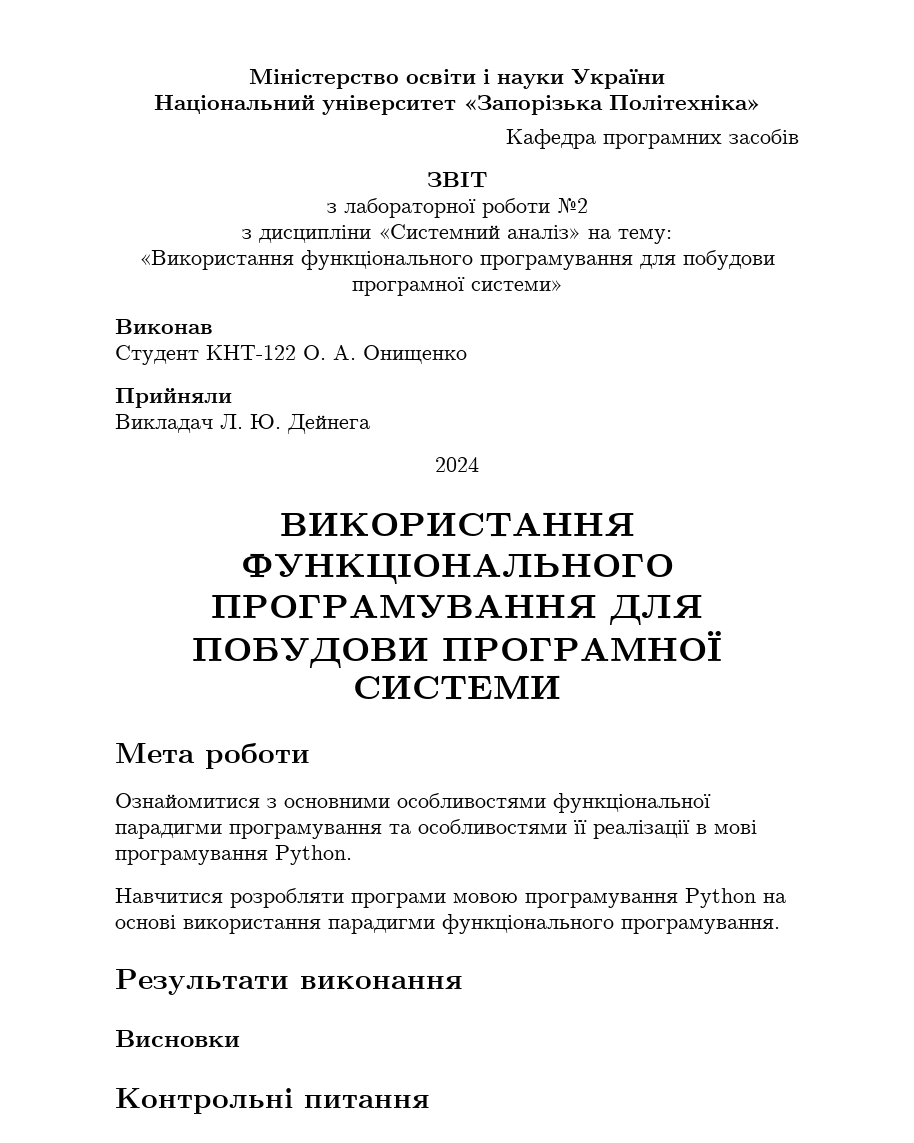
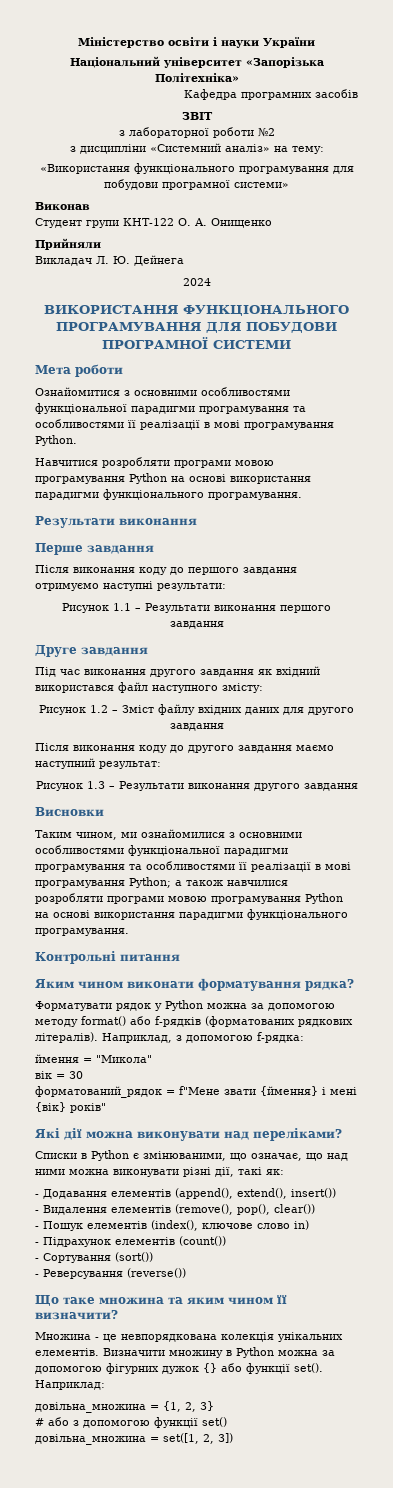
(199, 355) none -> [86,220,119,228] групи
[115,1030,240,1047] [115,1088,430,1114] Висновки // Контрольні питання -> [35,543,154,555] [35,565,297,575] [35,581,226,591] [62,603,331,613] [169,621,224,629] [35,645,148,657] [35,666,320,677] [35,682,263,693] [39,704,354,715] [169,723,224,731] [35,743,334,753] [35,758,161,769] [35,781,358,791] [35,807,104,816] [35,829,302,840] [35,845,288,856] [35,861,351,872] [35,877,288,888] [35,893,343,904] [35,909,348,920] [35,928,129,936] [35,951,180,964] [35,978,354,991] [35,1000,335,1011] [35,1016,353,1027] [35,1032,304,1043] [35,1054,152,1063] [35,1071,83,1079] [35,1086,357,1098] [35,1102,106,1113] [35,1128,342,1141] [35,1150,348,1161] [35,1167,284,1177] [35,1188,336,1199] [35,1204,315,1215] [35,1220,309,1231] [35,1236,226,1247] [35,1252,153,1263] [35,1268,186,1279] [35,1295,287,1306] [35,1310,118,1320] [35,1332,343,1342] [35,1347,335,1358] [35,1363,323,1374] [35,1380,105,1390] [35,1401,214,1413] [35,1417,227,1428] [35,1433,233,1445] Перше завдання // Після виконання коду до першого завдання отримуємо наступні результати: // Рисунок 1.1 – Результати виконання першого завдання // Друге завдання // Під час виконання другого завдання як вхідний використався файл наступного змісту: // Рисунок 1.2 – Зміст файлу вхідних даних для другого завдання // Після виконання коду до другого завдання маємо наступний результат: // Рисунок 1.3 – Результати виконання другого завдання // Висновки // Таким чином, ми ознайомилися з основними особливостями функціональної парадигми програмування та особливостями її реалізації в мові програмування Python; а також навчилися розробляти програми мовою програмування Python на основі використання парадигми функціонального програмування. // Контрольні питання // Яким чином виконати форматування рядка? // Форматувати рядок у Python можна за допомогою методу format() або f-рядків (форматованих рядкових літералів). Наприклад, з допомогою f-рядка: // ймення = "Микола" // вік = 30 // форматований_рядок = f"Мене звати {ймення} і мені {вік} років" // Які дії можна виконувати над переліками? // Списки в Python є змінюваними, що означає, що над ними можна виконувати різні дії, такі як: // - Додавання елементів (append(), extend(), insert()) // - Видалення елементів (remove(), pop(), clear()) // - Пошук елементів (index(), ключове слово in) // - Підрахунок елементів (count()) // - Сортування (sort()) // - Реверсування (reverse()) // Що таке множина та яким чином її визначити? // Множина - це невпорядкована колекція унікальних елементів. Визначити множину в Python можна за допомогою фігурних дужок {} або функції set(). Наприклад: // довільна_множина = {1, 2, 3} // # або з допомогою функції set() // довільна_множина = set([1, 2, 3])

